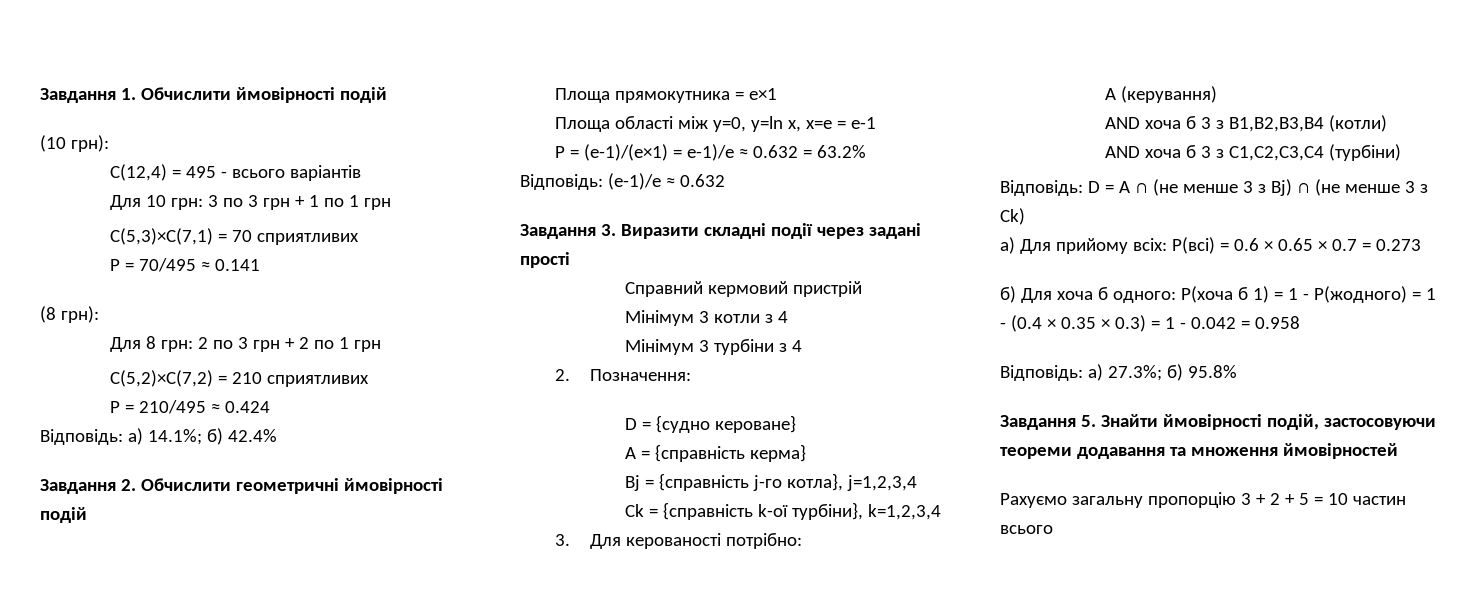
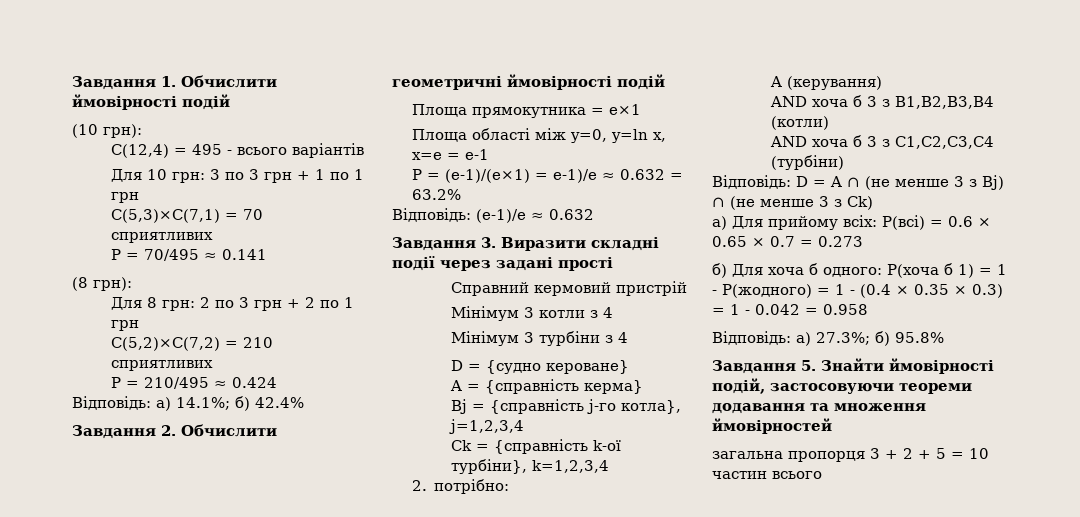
[555,369,692,381] // 2. Позначення: -> (629, 337) none
[555,533,722,549] 3. Для керованості -> [411,480,427,491] 2.
[1000,492,1236,508] Рахуємо загальну пропорцію -> [712,451,865,462] загальна пропорця

